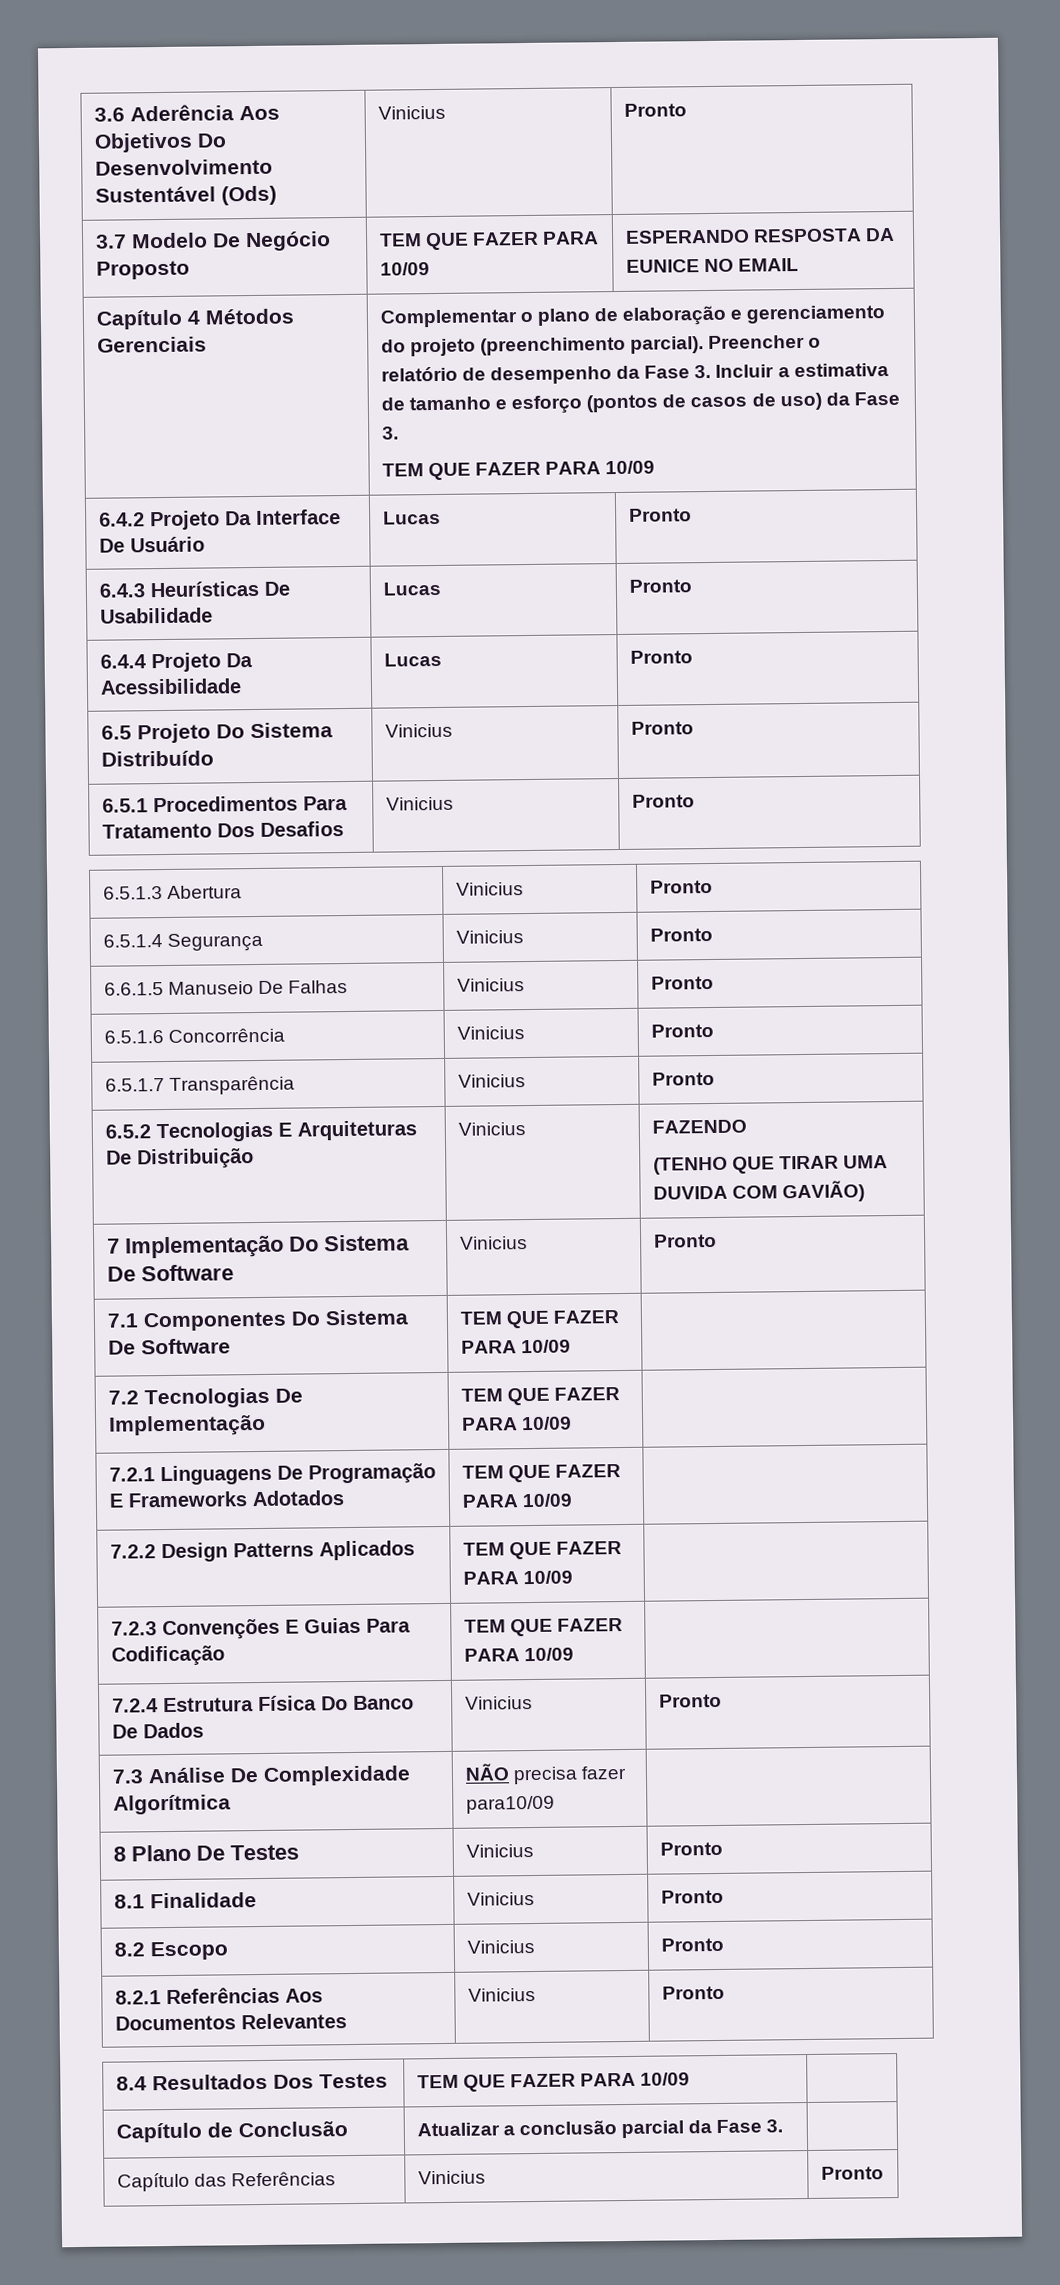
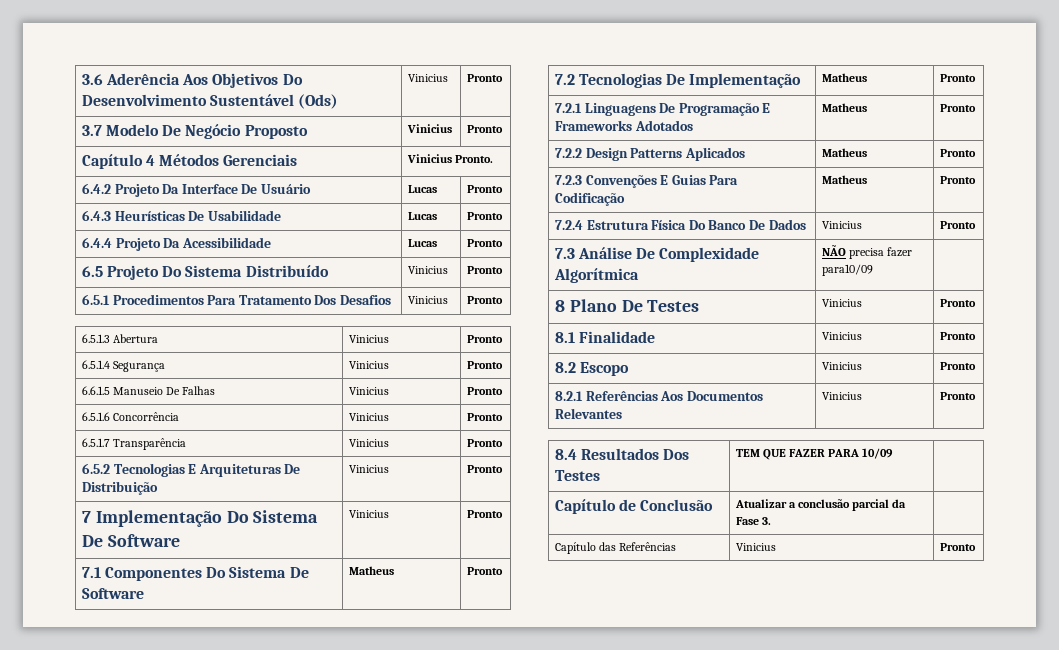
[378,231,600,251] [379,262,430,276] [624,227,895,244] [625,257,799,273] [95,308,294,330] [96,336,207,353] [379,305,887,328] [380,334,822,357] [380,363,889,385] [380,391,900,415] [381,426,399,440] [381,460,656,481] TEM QUE FAZER PARA 10/09 | ESPERANDO RESPOSTA DA EUNICE NO EMAIL // Capítulo 4 Métodos Gerenciais | Complementar o plano de elaboração e gerenciamento do projeto (preenchimento parcial). Preencher o relatório de desempenho da Fase 3. Incluir a estimativa de tamanho e esforço (pontos de casos de uso) da Fase 3. // TEM QUE FAZER PARA 10/09 -> [406,124,452,133] [466,125,503,133] [81,154,298,169] [406,154,493,163] Vinicius | Pronto // Capítulo 4 Métodos Gerenciais | Vinicius Pronto.
[651,1119,747,1134] [652,1155,889,1175] [652,1180,865,1203] FAZENDO // (TENHO QUE TIRAR UMA DUVIDA COM GAVIÃO) -> [466,465,503,473] Pronto
[459,1310,619,1329] [460,1339,571,1354] TEM QUE FAZER PARA 10/09 | -> [348,566,394,575] [466,567,503,575] Matheus | Pronto
[460,1387,620,1406] [461,1416,572,1431] TEM QUE FAZER PARA 10/09 | -> [821,73,867,82] [939,74,976,82] Matheus | Pronto
[461,1464,621,1483] [461,1493,573,1508] TEM QUE FAZER PARA 10/09 | -> [821,103,867,112] [939,104,976,112] Matheus | Pronto
[462,1541,622,1560] [462,1570,573,1585] TEM QUE FAZER PARA 10/09 | -> [821,148,867,157] [939,149,976,157] Matheus | Pronto
[463,1618,623,1637] [463,1647,574,1662] TEM QUE FAZER PARA 10/09 | -> [821,175,867,184] [939,176,976,184] Matheus | Pronto

